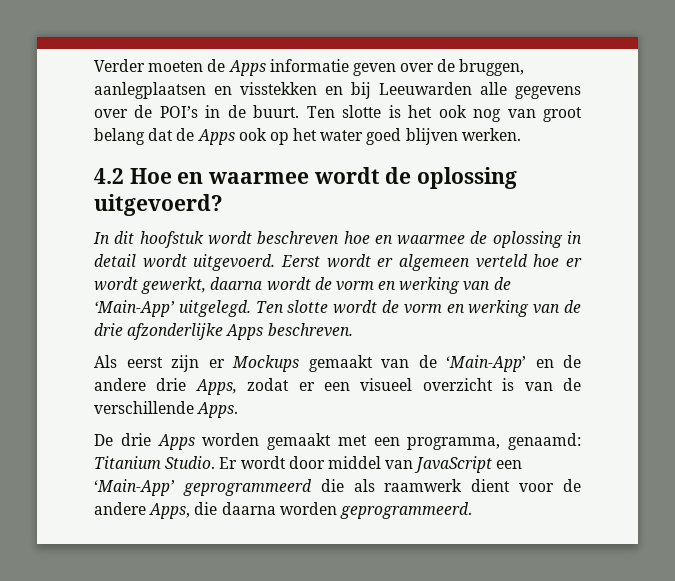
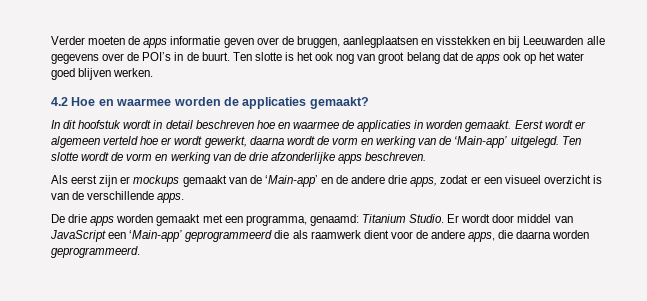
[228,60,266,76] Apps -> [143,38,168,48] apps
[197,129,235,145] Apps -> [475,54,500,64] apps
[313,167,518,189] [94,194,223,216] wordt de oplossing uitgevoerd? -> [173,97,369,109] worden de applicaties gemaakt?
(252, 238) none -> [153,120,193,129] in detail
[492,231,582,248] [94,254,276,271] oplossing in detail wordt uitgevoerd. -> [357,120,512,132] applicaties in worden gemaakt.
[94,300,175,317] ‘Main-App’ -> [454,136,508,148] ‘Main-app’
[226,324,264,340] Apps -> [338,154,363,164] apps
[232,355,299,372] Mockups -> [133,175,180,187] mockups
[446,355,526,372] ‘Main-App’ -> [264,175,318,187] ‘Main-app’
[195,379,237,395] Apps, -> [410,177,438,187] apps,
[197,402,239,418] Apps. -> [157,193,185,203] apps.
[157,434,195,450] Apps -> [90,216,115,226] apps
[94,479,175,496] ‘Main-App’ -> [129,230,183,242] ‘Main-app’
[149,503,191,519] Apps, -> [468,232,496,242] apps,

